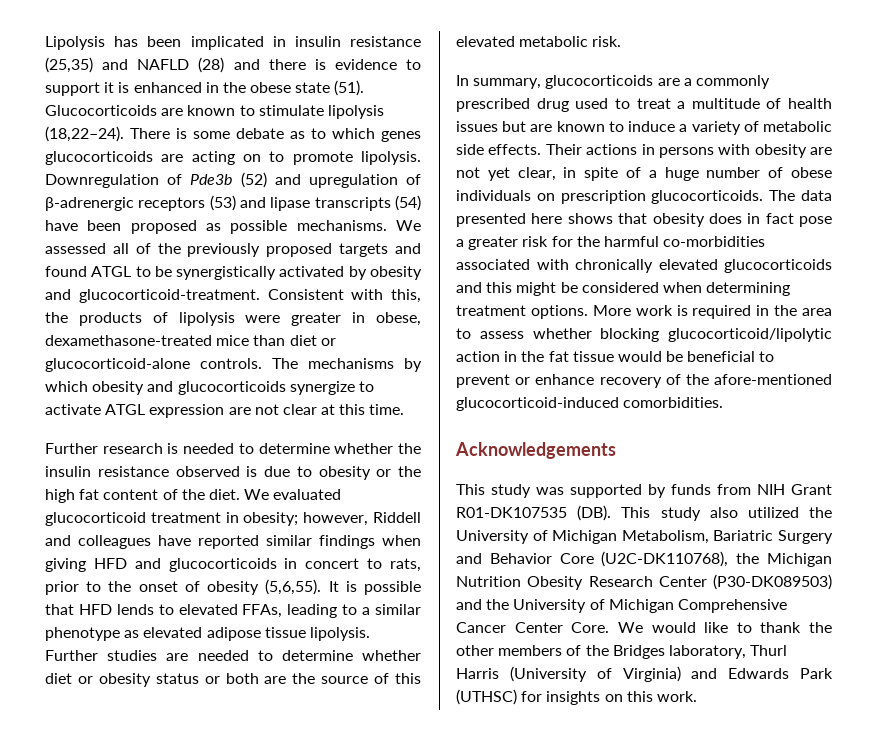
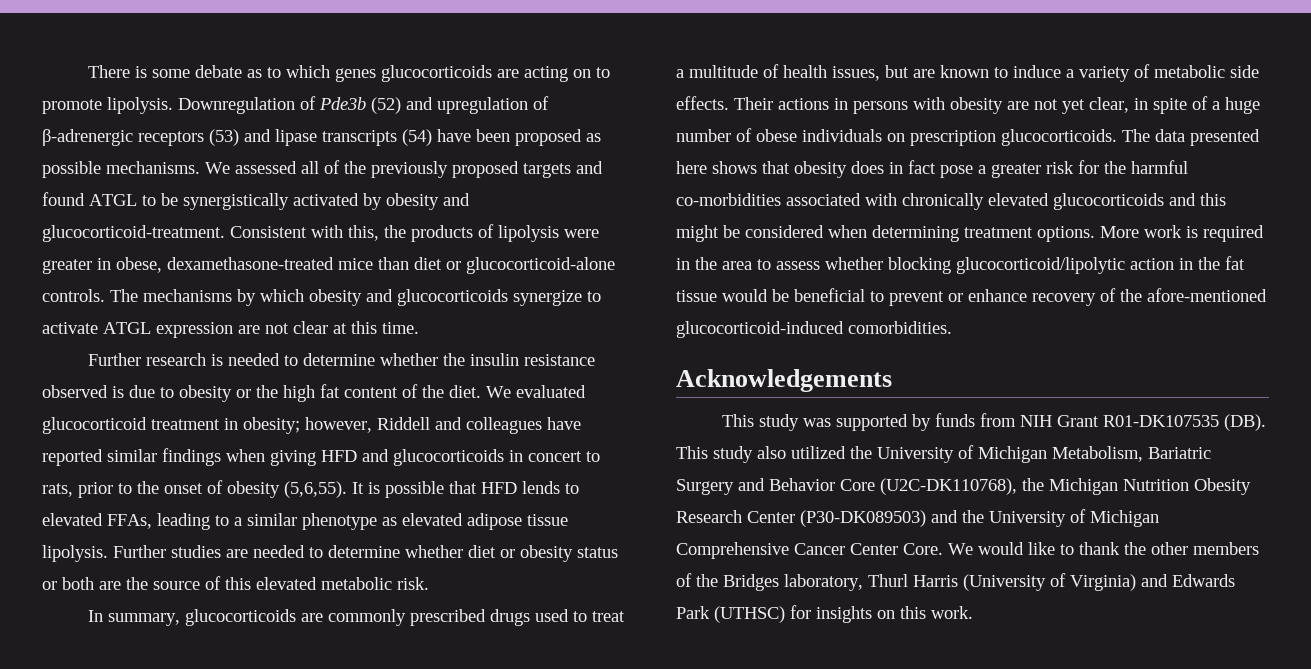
[45,36,421,50] [45,57,421,73] [45,80,365,96] [45,105,384,119] [45,126,124,142] Lipolysis has been implicated in insulin resistance (25,35) and NAFLD (28) and there is evidence to support it is enhanced in the obese state (51). Glucocorticoids are known to stimulate lipolysis (18,22–24). -> (88, 71) none
[683,78,692,86] a -> (324, 617) none
[536,98,569,112] drug -> [490,609,531,626] drugs
[456,121,498,132] issues -> [832,66,880,81] issues,

